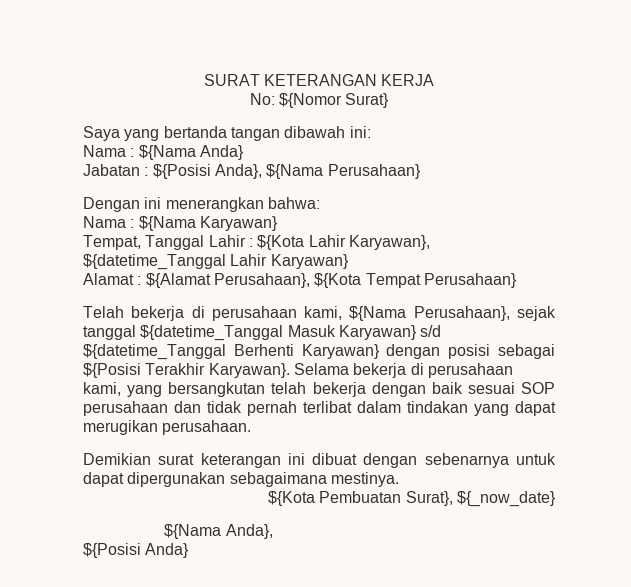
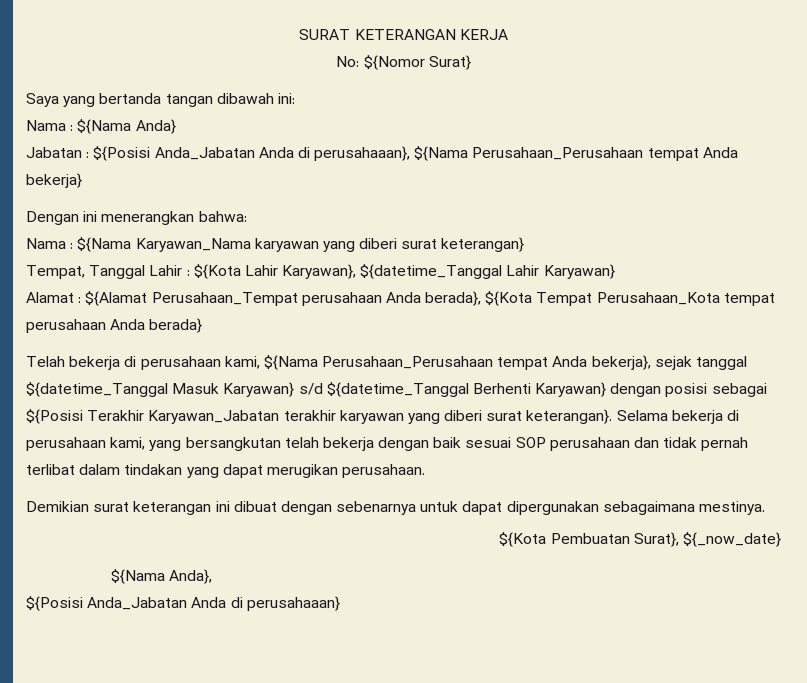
[214,164,421,179] Anda}, ${Nama Perusahaan} -> [154,146,738,161] [26,173,82,188] Anda_Jabatan Anda di perusahaaan}, ${Nama Perusahaan_Perusahaan tempat Anda bekerja}
[199,216,278,231] Karyawan} -> [135,237,525,252] Karyawan_Nama karyawan yang diberi surat keterangan}
[213,273,517,288] Perusahaan}, ${Kota Tempat Perusahaan} -> [151,291,775,306] [26,318,203,333] Perusahaan_Tempat perusahaan Anda berada}, ${Kota Tempat Perusahaan_Kota tempat perusahaan Anda berada}
[413,306,510,321] Perusahaan}, -> [322,355,651,370] Perusahaan_Perusahaan tempat Anda bekerja},
[208,363,290,378] Karyawan}. -> [148,409,613,424] Karyawan_Jabatan terakhir karyawan yang diberi surat keterangan}.
[145,543,190,558] Anda} -> [87,596,340,611] Anda_Jabatan Anda di perusahaaan}

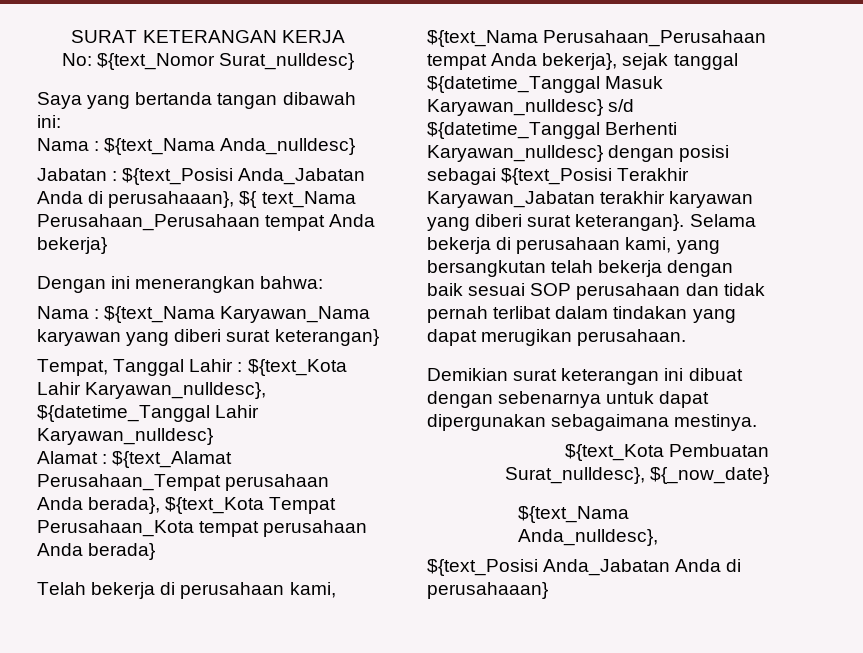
[363,55,471,70] ${Nomor Surat} -> [97,53,355,70] ${text_Nomor Surat_nulldesc}
[77,119,176,134] ${Nama Anda} -> [104,138,356,155] ${text_Nama Anda_nulldesc}
[93,146,151,161] ${Posisi -> [122,168,234,185] ${text_Posisi
[414,146,469,161] ${Nama -> [239,191,356,208] ${ text_Nama
[77,237,132,252] ${Nama -> [104,306,216,323] ${text_Nama
[193,264,357,279] ${Kota Lahir Karyawan}, -> [247,359,347,376] [37,382,267,399] ${text_Kota Lahir Karyawan_nulldesc},
[543,264,615,279] Karyawan} -> [37,428,213,445] Karyawan_nulldesc}
[85,291,148,306] ${Alamat -> [112,451,233,468] ${text_Alamat
[485,291,533,306] ${Kota -> [165,497,265,514] ${text_Kota
[263,355,318,370] ${Nama -> [427,30,538,47] ${text_Nama
[223,382,295,397] Karyawan} -> [427,99,603,116] Karyawan_nulldesc}
[535,382,607,397] Karyawan} -> [427,145,603,162] Karyawan_nulldesc}
[26,409,83,424] ${Posisi -> [501,168,613,185] ${text_Posisi
[499,532,781,547] [111,569,213,584] [26,596,83,611] ${Kota Pembuatan Surat}, ${_now_date} // ${Nama Anda}, // ${Posisi -> [564,444,769,461] [504,467,769,484] [518,506,630,523] [518,529,659,546] [427,559,538,576] ${text_Kota Pembuatan Surat_nulldesc}, ${_now_date} // ${text_Nama Anda_nulldesc}, // ${text_Posisi

